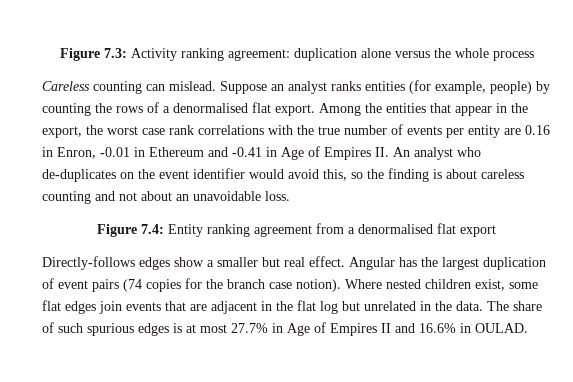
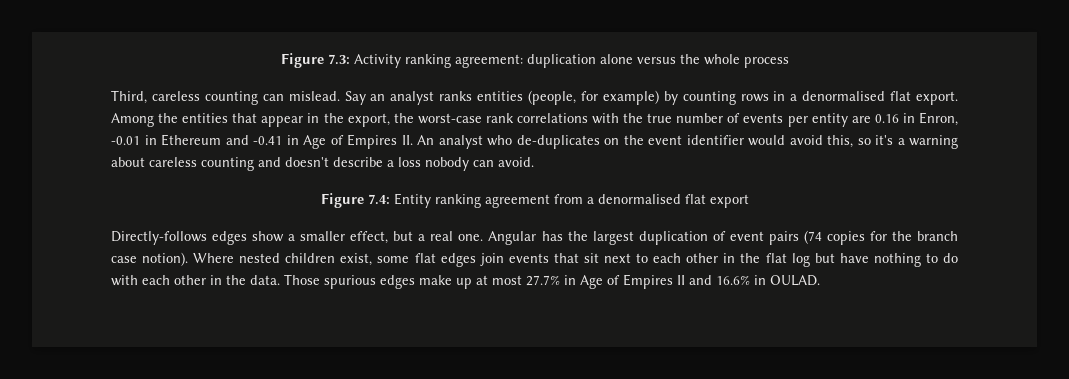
[42,81,90,91] Careless -> [111,90,200,104] Third, careless
[220,81,267,94] Suppose -> [344,91,366,105] Say
[409,80,550,94] [42,102,159,116] (for example, people) by counting the rows of -> [528,90,786,105] (people, for example) by counting rows in
[107,126,165,135] worst case -> [417,113,482,124] worst-case
[367,168,442,182] the finding is -> [875,135,958,149] it's a warning
[119,191,290,201] not about an unavoidable loss. -> [285,157,534,171] doesn't describe a loss nobody can avoid.
[262,256,345,267] but real effect. -> [350,231,484,244] effect, but a real one.
[190,301,257,314] are adjacent -> [583,253,719,263] sit next to each other
[364,301,542,311] [42,322,182,336] unrelated in the data. The share of such spurious edges is -> [839,253,959,267] [111,274,472,289] have nothing to do with each other in the data. Those spurious edges make up

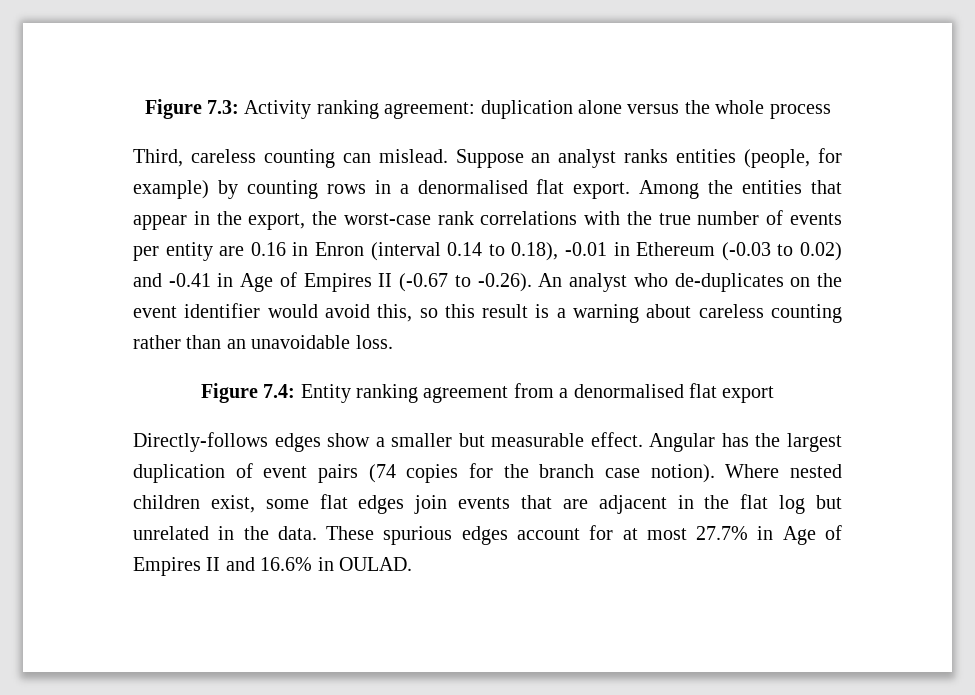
[344,91,366,105] Say -> [455,149,524,168] Suppose
[918,112,958,126] [111,134,221,146] Enron, -0.01 in Ethereum -> [315,242,843,261] Enron (interval 0.14 to 0.18), -0.01 in Ethereum (-0.03 to 0.02)
[401,135,413,145] II. -> [378,273,532,292] II (-0.67 to -0.26).
[875,135,893,145] it's -> [444,304,550,318] this result is
[258,157,534,171] and doesn't describe a loss nobody can avoid. -> [133,335,393,349] rather than an unavoidable loss.
[350,231,484,244] effect, but a real one. -> [458,432,643,447] but measurable effect.
[583,253,719,263] sit next to each other -> [562,495,667,514] are adjacent
[839,253,959,267] [111,275,206,286] have nothing to do with each other -> [133,526,209,540] unrelated
[284,274,320,285] Those -> [326,526,375,540] These
[419,275,472,289] make up -> [517,525,614,540] account for

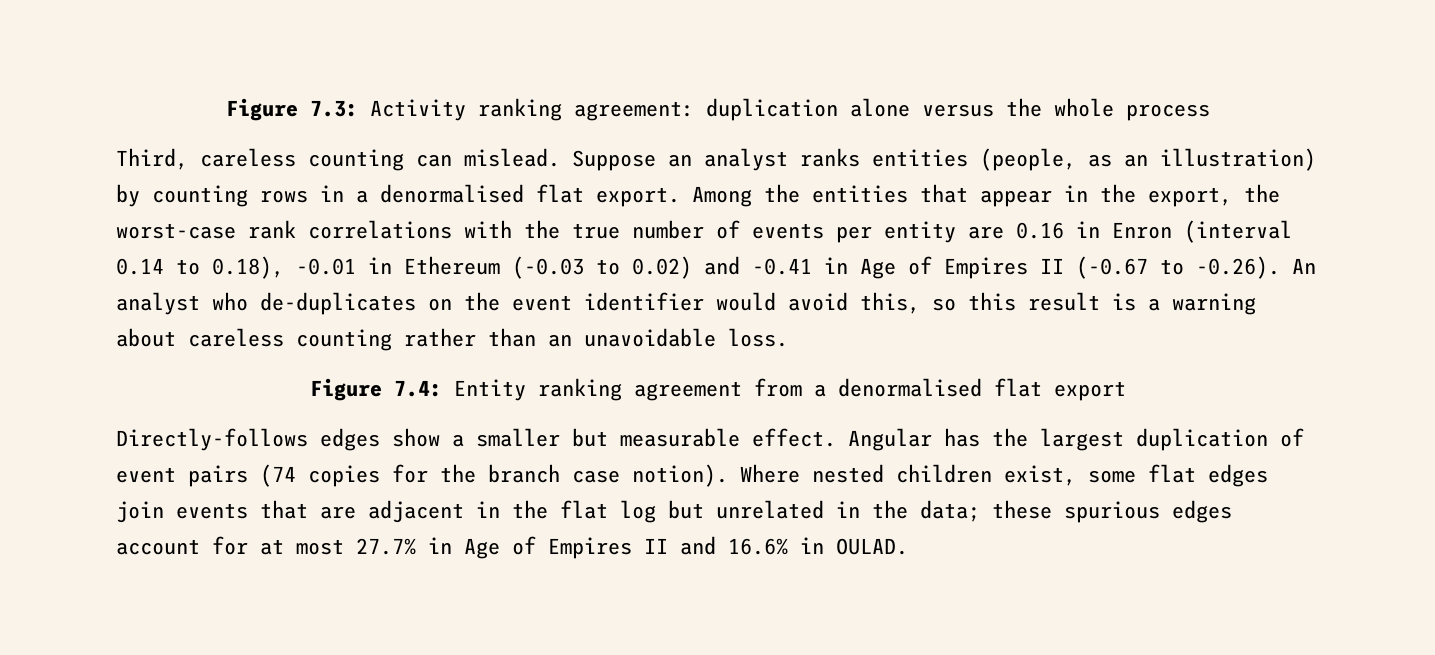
[818,148,842,163] [133,180,209,199] for example) -> [1088,148,1316,171] as an illustration)
[277,526,375,540] data. These -> [920,500,1052,522] data; these

